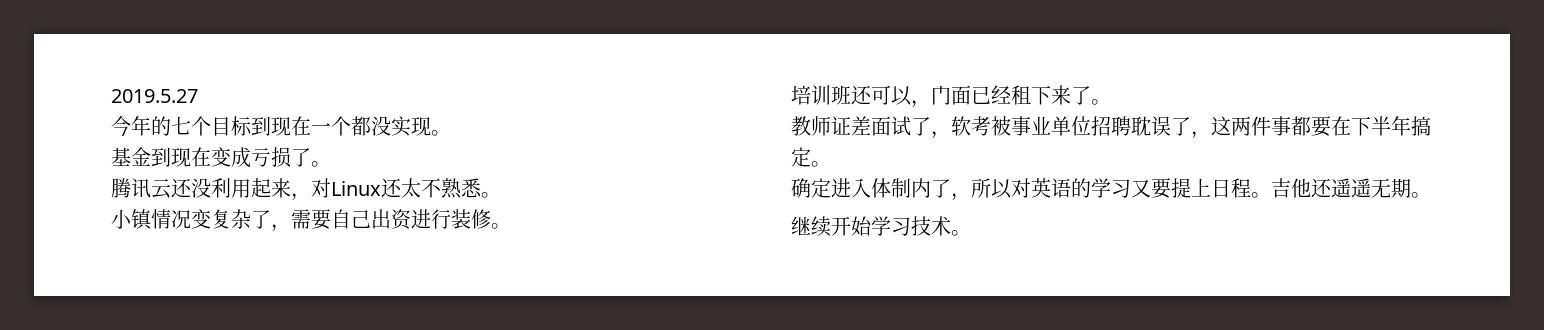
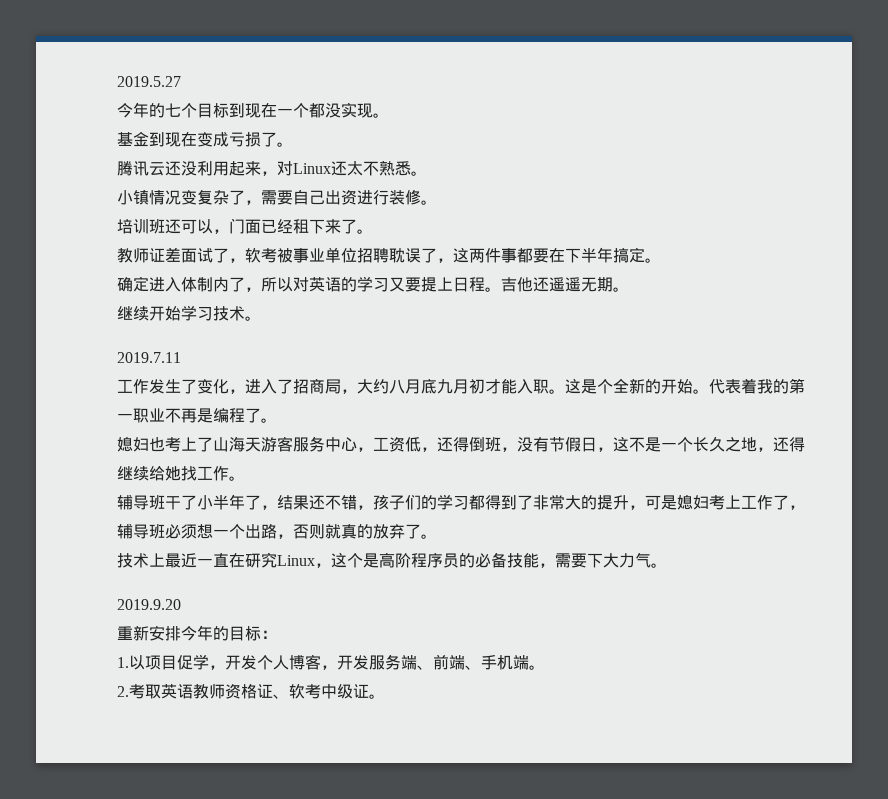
(971, 233) none -> [117,352,181,363] [117,378,805,394] [117,408,277,423] [117,436,805,452] [117,465,245,481] [117,494,805,510] [117,523,437,539] [117,552,667,568] [117,599,181,610] [117,625,277,641] [117,654,545,670] [117,683,385,699] // 2019.7.11 // 工作发生了变化，进入了招商局，大约八月底九月初才能入职。这是个全新的开始。代表着我的第一职业不再是编程了。 // 媳妇也考上了山海天游客服务中心，工资低，还得倒班，没有节假日，这不是一个长久之地，还得继续给她找工作。 // 辅导班干了小半年了，结果还不错，孩子们的学习都得到了非常大的提升，可是媳妇考上工作了，辅导班必须想一个出路，否则就真的放弃了。 // 技术上最近一直在研究Linux，这个是高阶程序员的必备技能，需要下大力气。 // 2019.9.20 // 重新安排今年的目标： // 1.以项目促学，开发个人博客，开发服务端、前端、手机端。 // 2.考取英语教师资格证、软考中级证。

